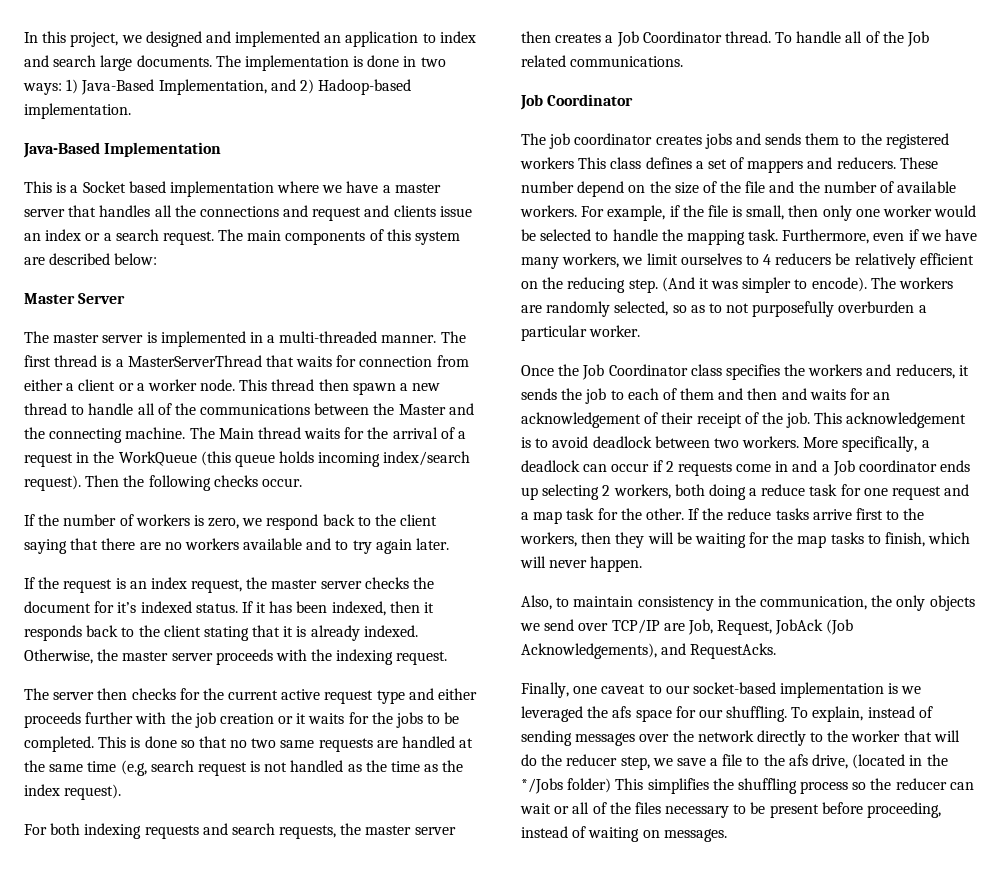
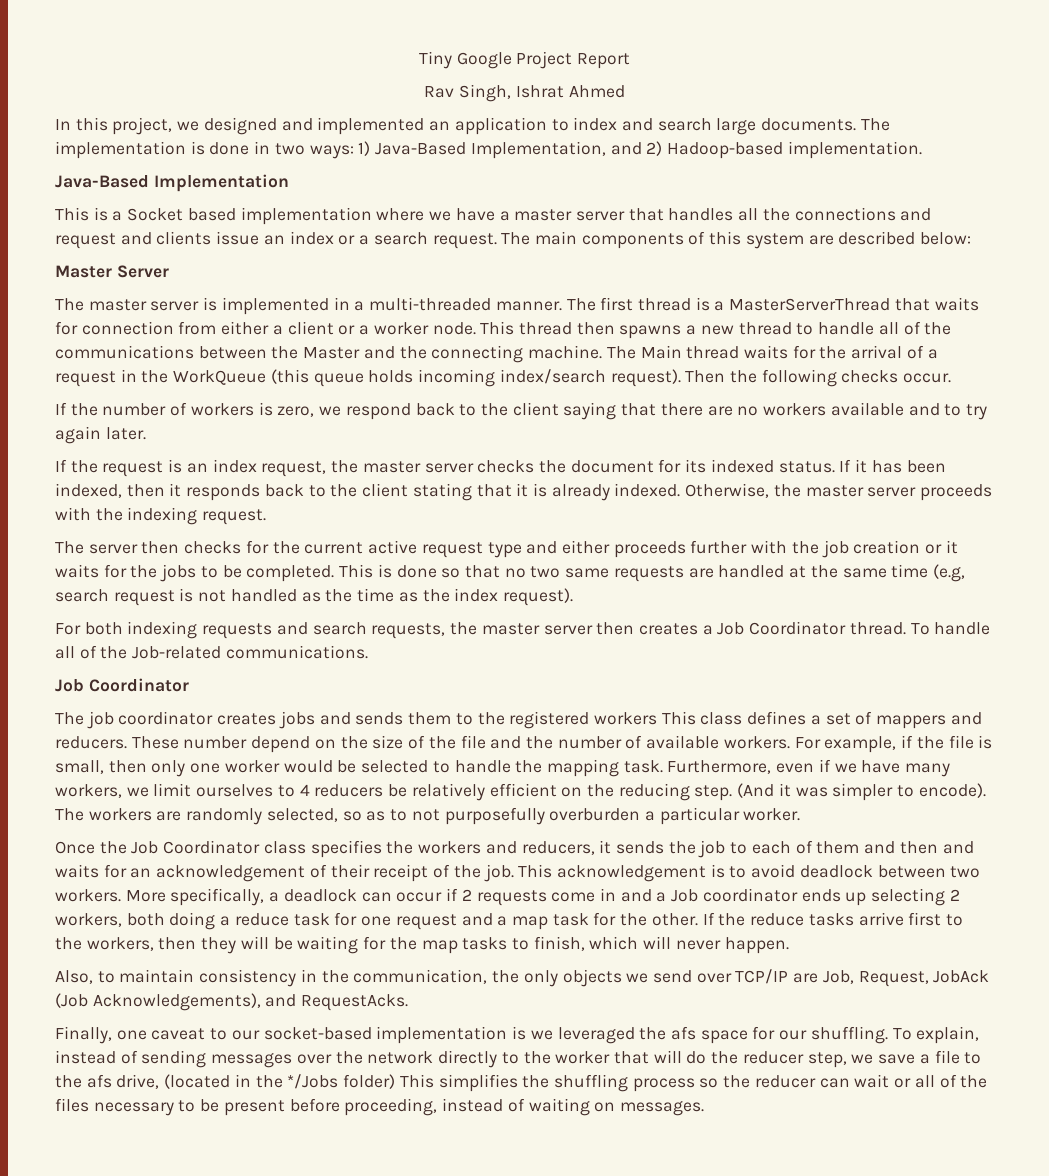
(24, 37) none -> [418,51,631,69] [424,84,625,102] Tiny Google Project Report // Rav Singh, Ishrat Ahmed //
[352,382,396,395] spawn -> [619,325,682,339] spawns
[117,602,137,613] it’s -> [685,459,707,473] its
[907,31,930,47] [521,55,566,67] Job related -> [132,646,222,659] Job-related

